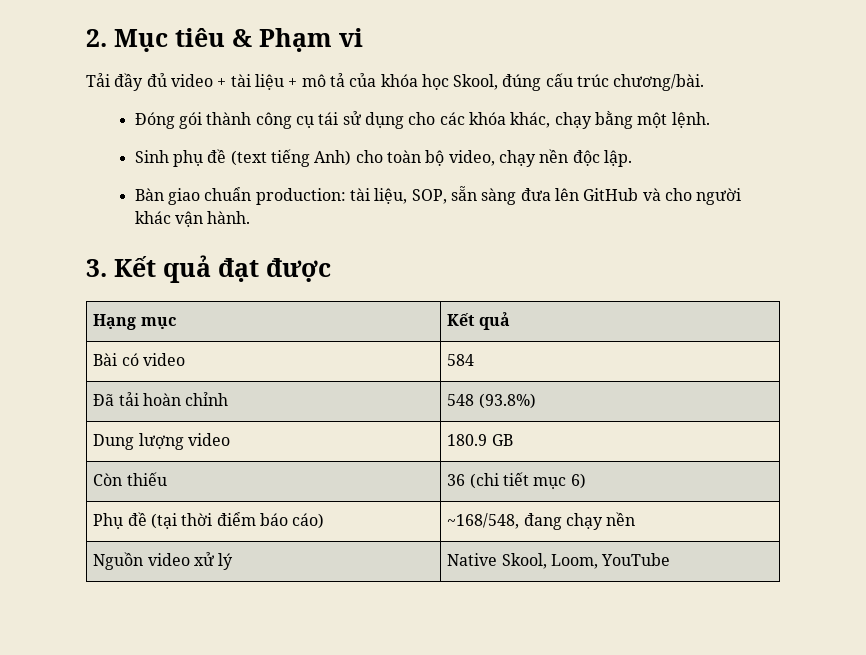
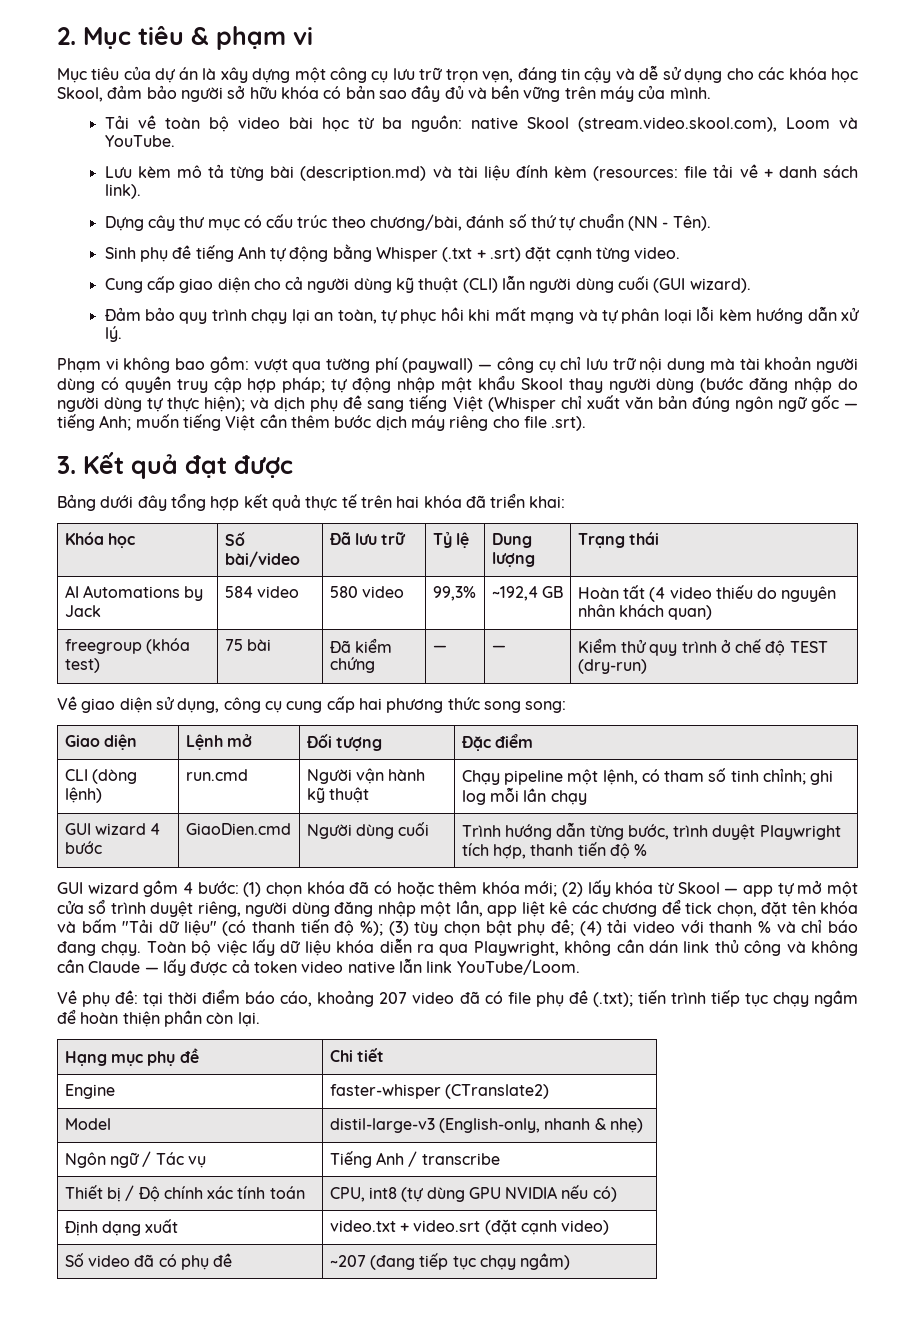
[259,28,332,52] Phạm -> [216,26,286,50] phạm
[86,73,705,91] [134,112,339,129] Tải đầy đủ video + tài liệu + mô tả của khóa học Skool, đúng cấu trúc chương/bài. // Đóng gói thành công cụ tái -> [57,65,659,83] Mục tiêu của dự án là xây dựng một công cụ lưu trữ trọn vẹn, đáng tin cậy và dễ
[510,111,710,129] [134,149,632,167] [134,186,742,205] [134,211,251,227] khác, chạy bằng một lệnh. // Sinh phụ đề (text tiếng Anh) cho toàn bộ video, chạy nền độc lập. // Bàn giao chuẩn production: tài liệu, SOP, sẵn sàng đưa lên GitHub và cho người khác vận hành. -> [831,68,859,83] [57,85,711,102] [104,115,858,132] [104,135,175,147] [104,164,858,181] [104,184,141,199] [104,213,711,231] [104,244,681,262] [104,275,751,293] [104,306,860,324] [104,326,122,342] [57,356,858,373] [57,375,859,393] [57,395,858,412] [57,414,587,431] học Skool, đảm bảo người sở hữu khóa có bản sao đầy đủ và bền vững trên máy của mình. // Tải về toàn bộ video bài học từ ba nguồn: native Skool (stream.video.skool.com), Loom và YouTube. // Lưu kèm mô tả từng bài (description.md) và tài liệu đính kèm (resources: file tải về + danh sách link). // Dựng cây thư mục có cấu trúc theo chương/bài, đánh số thứ tự chuẩn (NN - Tên). // Sinh phụ đề tiếng Anh tự động bằng Whisper (.txt + .srt) đặt cạnh từng video. // Cung cấp giao diện cho cả người dùng kỹ thuật (CLI) lẫn người dùng cuối (GUI wizard). // Đảm bảo quy trình chạy lại an toàn, tự phục hồi khi mất mạng và tự phân loại lỗi kèm hướng dẫn xử lý. // Phạm vi không bao gồm: vượt qua tường phí (paywall) — công cụ chỉ lưu trữ nội dung mà tài khoản người dùng có quyền truy cập hợp pháp; tự động nhập mật khẩu Skool thay người dùng (bước đăng nhập do người dùng tự thực hiện); và dịch phụ đề sang tiếng Việt (Whisper chỉ xuất văn bản đúng ngôn ngữ gốc — tiếng Anh; muốn tiếng Việt cần thêm bước dịch máy riêng cho file .srt).
[93,314,176,330] [447,312,510,330] [93,353,185,366] [447,354,475,366] [93,392,229,406] [447,393,536,409] [93,433,230,450] [447,434,513,446] [93,472,167,486] [447,472,586,489] [93,512,325,529] [447,512,636,530] [93,552,234,570] [447,553,671,569] // Hạng mục | Kết quả // Bài có video | 584 // Đã tải hoàn chỉnh | 548 (93.8%) // Dung lượng video | 180.9 GB // Còn thiếu | 36 (chi tiết mục 6) // Phụ đề (tại thời điểm báo cáo) | ~168/548, đang chạy nền // Nguồn video xử lý | Native Skool, Loom, YouTube -> [57,493,566,511] [64,532,135,548] [224,532,245,546] [224,551,300,567] [328,532,407,545] [432,532,469,548] [491,533,532,548] [491,552,535,567] [577,532,659,548] [64,585,204,601] [64,605,101,617] [224,586,299,598] [329,586,404,598] [432,586,476,601] [491,586,563,601] [577,585,837,602] [577,604,713,620] [64,638,190,654] [64,658,100,673] [224,639,271,651] [329,638,392,653] [329,657,375,673] [432,645,447,651] [491,645,506,651] [577,638,828,656] [577,659,647,674] [57,696,567,713] [64,734,137,750] [185,734,252,750] [305,734,382,751] [460,734,533,751] [64,769,137,784] [64,787,102,803] [185,769,248,781] [306,768,426,784] [306,787,369,803] [461,768,834,785] [461,787,587,805] [64,823,161,835] [64,841,102,854] [185,823,291,835] [306,822,430,839] [461,822,841,840] [461,842,648,859] [57,880,859,897] [57,899,859,917] [57,919,858,936] [57,938,858,956] [57,958,580,976] [57,989,858,1007] [57,1009,260,1027] [64,1048,199,1066] [329,1048,384,1062] [64,1084,115,1099] [329,1084,549,1099] [64,1118,111,1130] [329,1118,643,1133] [64,1151,206,1168] [329,1151,500,1168] [64,1185,305,1202] [329,1185,617,1202] [64,1219,179,1236] [329,1219,610,1235] [64,1253,233,1270] [329,1253,571,1270] // Bảng dưới đây tổng hợp kết quả thực tế trên hai khóa đã triển khai: // Khóa học | Số bài/video | Đã lưu trữ | Tỷ lệ | Dung lượng | Trạng thái // AI Automations by Jack | 584 video | 580 video | 99,3% | ~192,4 GB | Hoàn tất (4 video thiếu do nguyên nhân khách quan) // freegroup (khóa test) | 75 bài | Đã kiểm chứng | — | — | Kiểm thử quy trình ở chế độ TEST (dry-run) // Về giao diện sử dụng, công cụ cung cấp hai phương thức song song: // Giao diện | Lệnh mở | Đối tượng | Đặc điểm // CLI (dòng lệnh) | run.cmd | Người vận hành kỹ thuật | Chạy pipeline một lệnh, có tham số tinh chỉnh; ghi log mỗi lần chạy // GUI wizard 4 bước | GiaoDien.cmd | Người dùng cuối | Trình hướng dẫn từng bước, trình duyệt Playwright tích hợp, thanh tiến độ % // GUI wizard gồm 4 bước: (1) chọn khóa đã có hoặc thêm khóa mới; (2) lấy khóa từ Skool — app tự mở một cửa sổ trình duyệt riêng, người dùng đăng nhập một lần, app liệt kê các chương để tick chọn, đặt tên khóa và bấm "Tải dữ liệu" (có thanh tiến độ %); (3) tùy chọn bật phụ đề; (4) tải video với thanh % và chỉ báo đang chạy. Toàn bộ việc lấy dữ liệu khóa diễn ra qua Playwright, không cần dán link thủ công và không cần Claude — lấy được cả token video native lẫn link YouTube/Loom. // Về phụ đề: tại thời điểm báo cáo, khoảng 207 video đã có file phụ đề (.txt); tiến trình tiếp tục chạy ngầm để hoàn thiện phần còn lại. // Hạng mục phụ đề | Chi tiết // Engine | faster-whisper (CTranslate2) // Model | distil-large-v3 (English-only, nhanh & nhẹ) // Ngôn ngữ / Tác vụ | Tiếng Anh / transcribe // Thiết bị / Độ chính xác tính toán | CPU, int8 (tự dùng GPU NVIDIA nếu có) // Định dạng xuất | video.txt + video.srt (đặt cạnh video) // Số video đã có phụ đề | ~207 (đang tiếp tục chạy ngầm)

